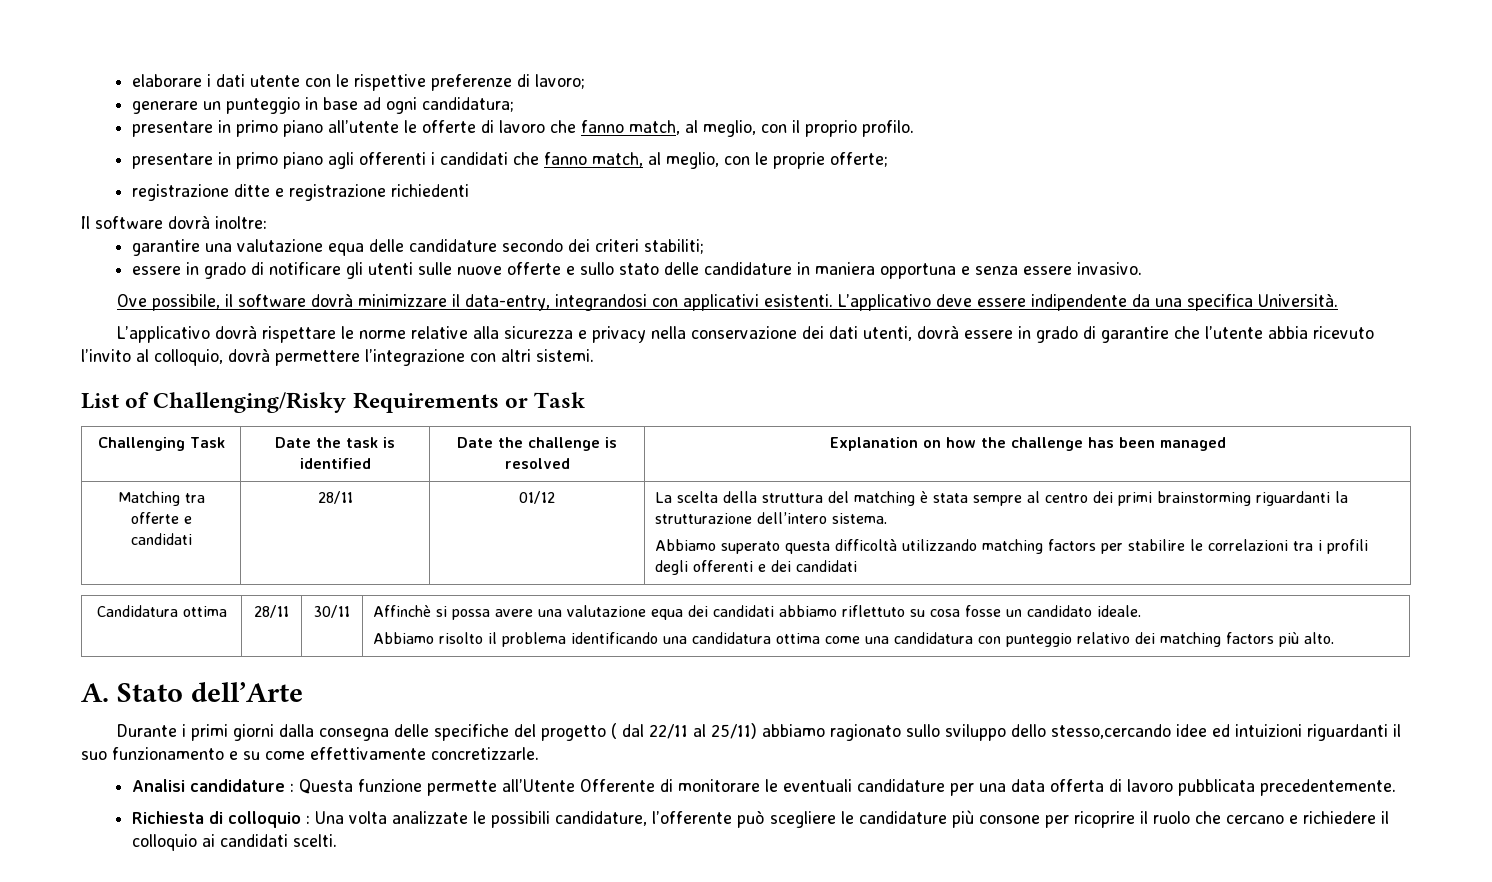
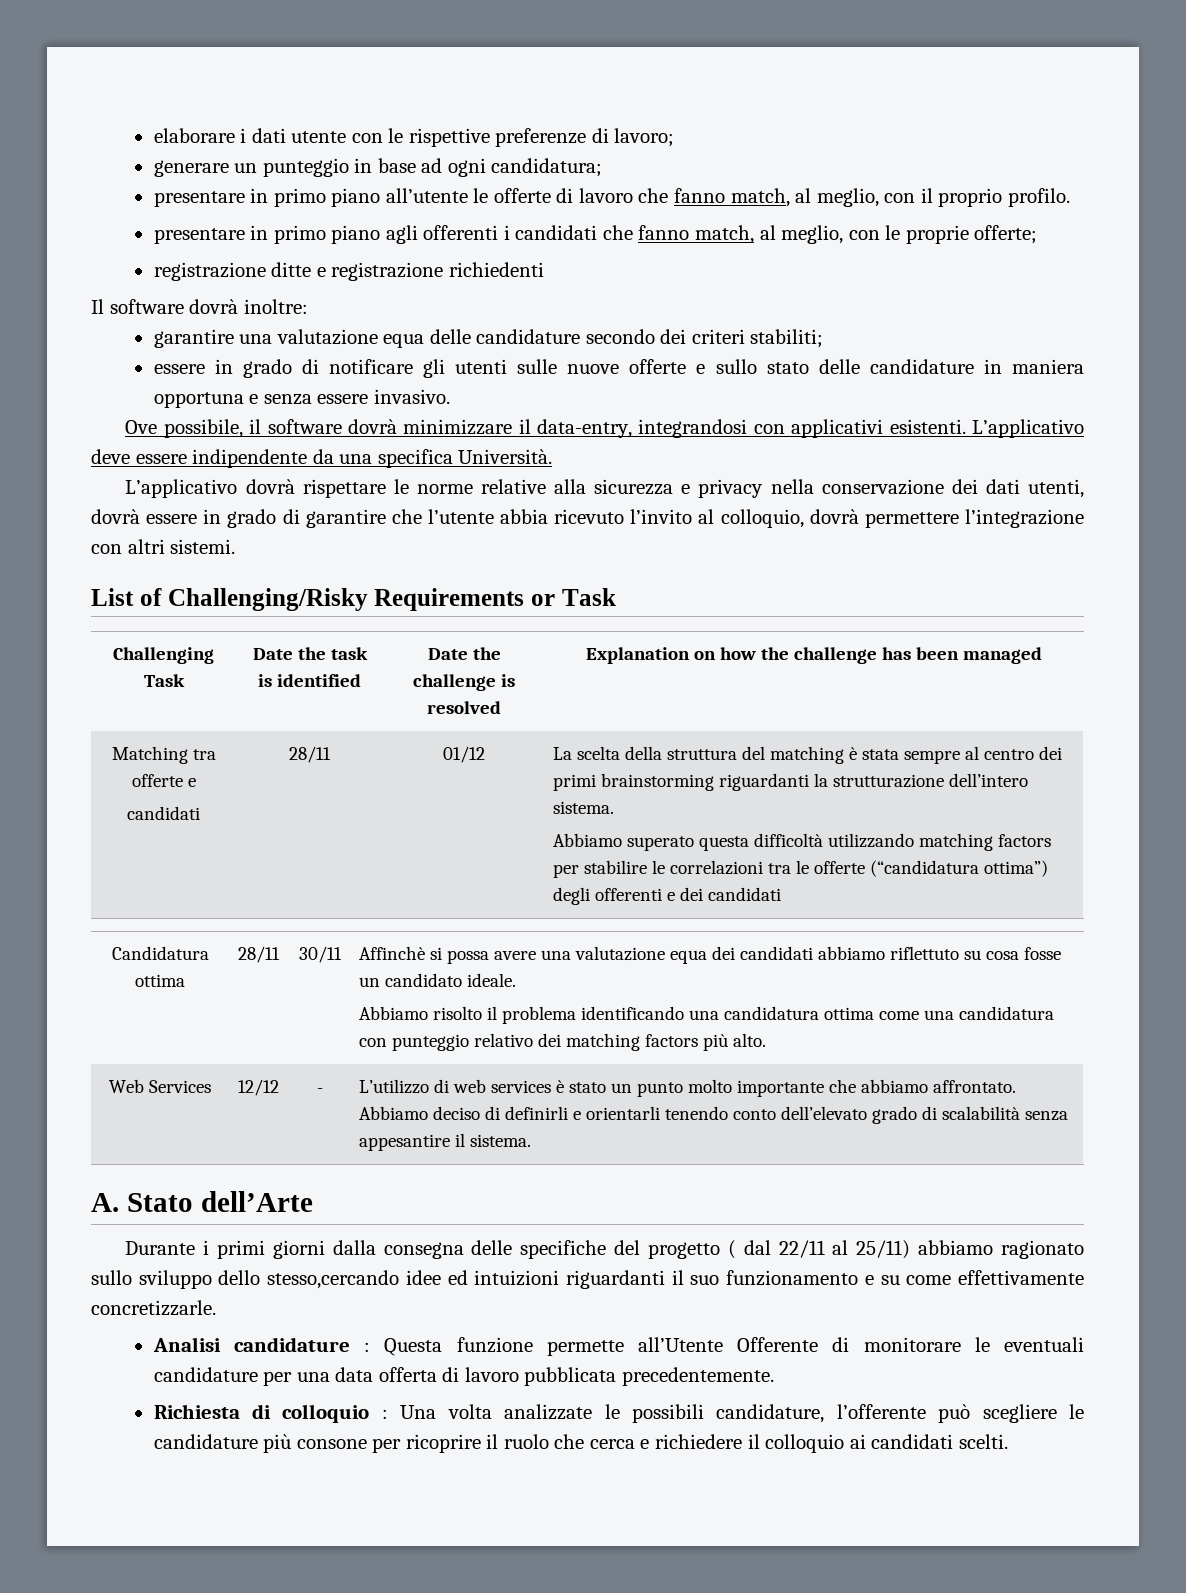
[1317,539,1368,554] i profili -> [796,860,1049,877] le offerte (“candidatura ottima”)
(1334, 638) none -> [109,1079,211,1093] [238,1079,279,1096] [316,1088,323,1093] [359,1079,1017,1097] [359,1106,1069,1124] [359,1133,532,1151] // Web Services | 12/12 | - | L’utilizzo di web services è stato un punto molto importante che abbiamo affrontato. Abbiamo deciso di definirli e orientarli tenendo conto dell’elevato grado di scalabilità senza appesantire il sistema.
[1226,815,1285,824] cercano -> [589,1439,635,1449] cerca

